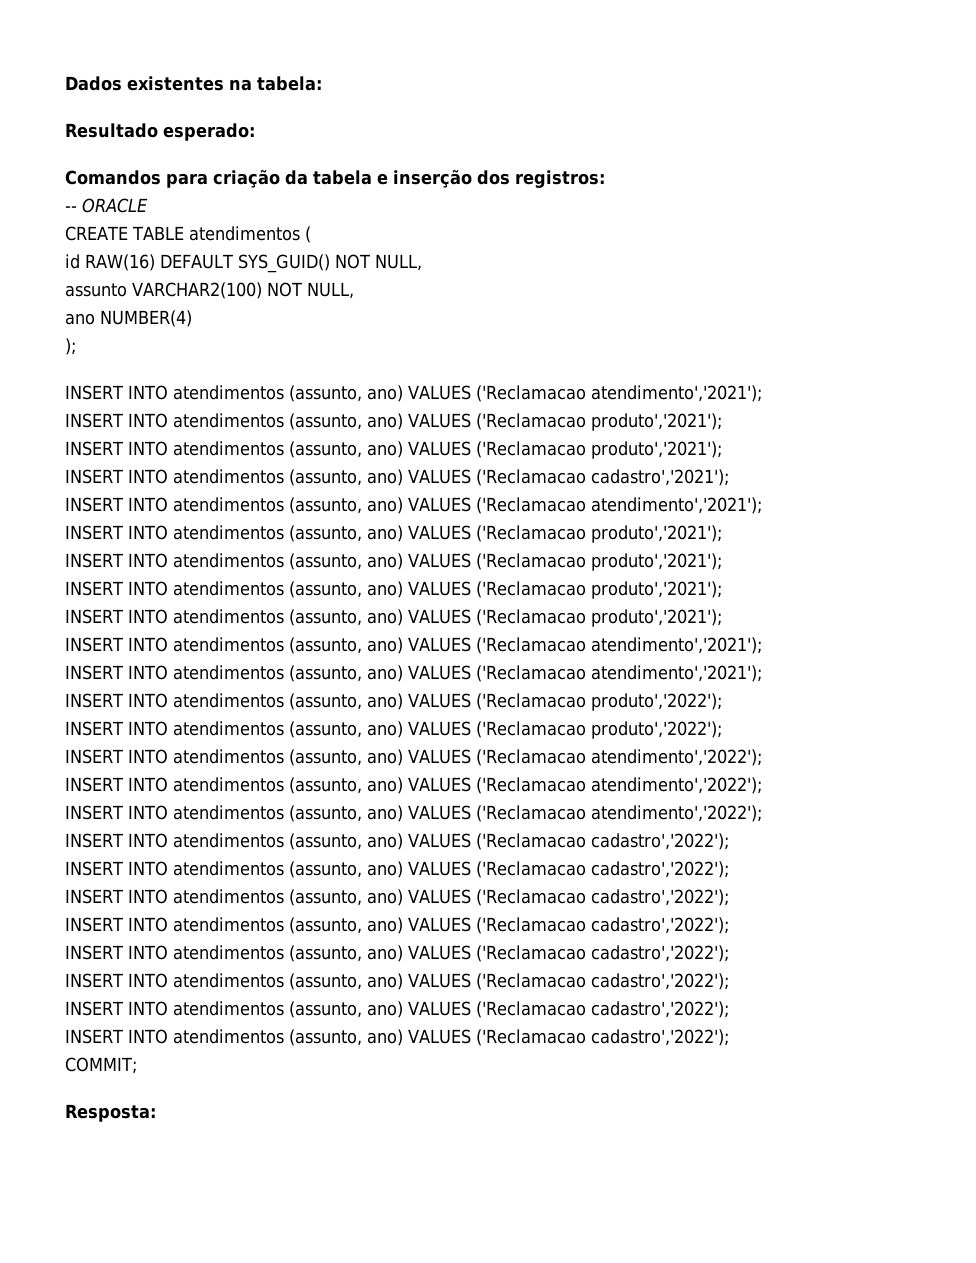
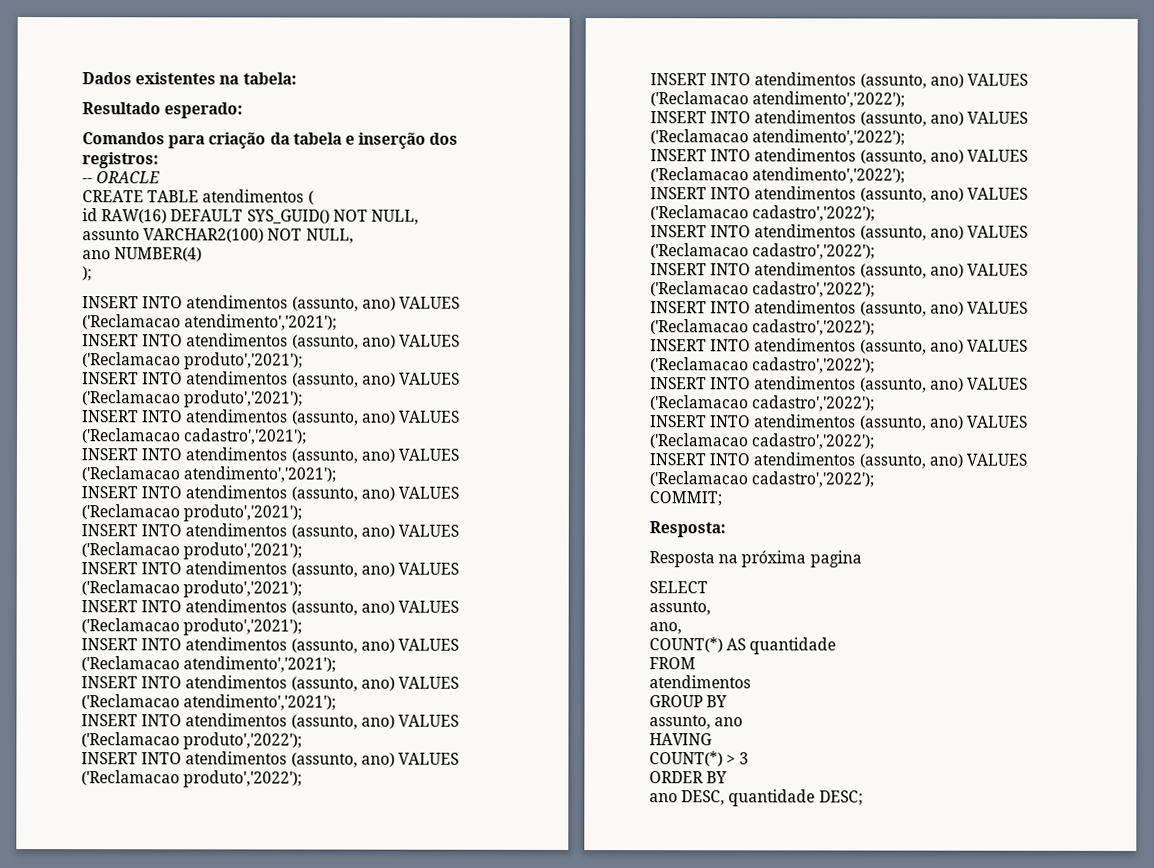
(156, 1113) none -> [649,550,862,568] [649,581,708,594] [649,601,711,616] [649,622,682,635] [649,637,837,655] [649,657,696,670] [649,675,751,689] [649,695,728,708] [649,715,744,730] [649,733,712,746] [649,751,750,767] [649,771,728,784] [649,789,863,807] // Resposta na próxima pagina // SELECT // assunto, // ano, // COUNT(*) AS quantidade // FROM // atendimentos // GROUP BY // assunto, ano // HAVING // COUNT(*) > 3 // ORDER BY // ano DESC, quantidade DESC;

